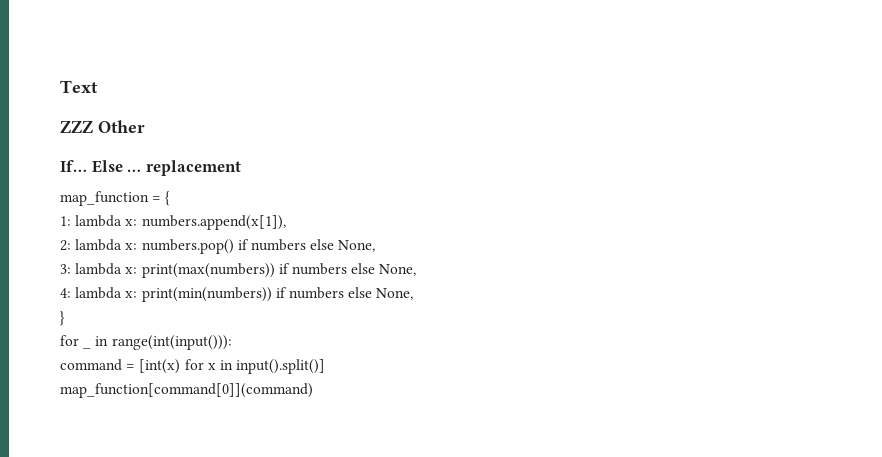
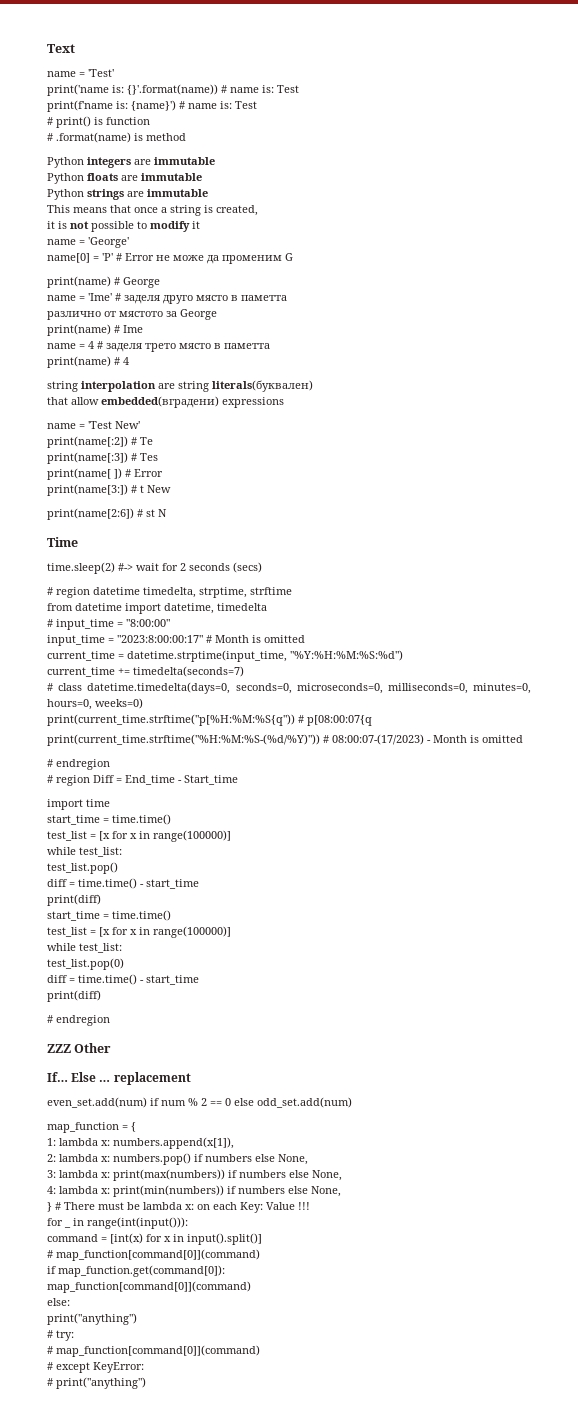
(98, 86) none -> [47,69,114,77] [47,84,299,96] [47,100,257,112] [47,116,150,128] [47,132,186,143] [47,157,215,168] [47,173,202,184] [47,189,208,200] [47,205,258,216] [47,221,200,232] [47,237,129,248] [47,253,293,264] [47,276,160,288] [47,293,287,304] [47,309,217,320] [47,324,143,336] [47,341,270,352] [47,356,129,368] [47,380,313,392] [47,396,284,408] [47,421,140,429] [47,436,153,448] [47,452,158,464] [47,468,163,480] [47,484,171,496] [47,508,167,520] [47,537,78,547] [47,562,262,574] [47,587,292,598] [47,603,267,614] [47,619,170,630] [47,635,305,646] [47,650,403,662] [47,666,244,677] [47,682,531,694] [47,698,143,710] [47,714,372,726] [47,734,523,746] [47,759,110,770] [47,775,238,786] [47,799,110,810] [47,814,171,825] [47,830,231,842] [47,847,122,857] [47,862,118,874] [47,878,199,889] [47,894,101,906] [47,910,171,921] [47,926,231,938] [47,943,122,953] [47,958,124,970] [47,974,199,985] [47,990,101,1002] [47,1015,110,1026] // name = 'Test' // print('name is: {}'.format(name)) # name is: Test // print(f'name is: {name}') # name is: Test // # print() is function // # .format(name) is method // Python integers are immutable // Python floats are immutable // Python strings are immutable // This means that once a string is created, // it is not possible to modify it // name = 'George' // name[0] = 'P' # Error не може да променим G // print(name) # George // name = 'Ime' # заделя друго място в паметта // различно от мястото за George // print(name) # Ime // name = 4 # заделя трето място в паметта // print(name) # 4 // string interpolation are string literals(буквален) // that allow embedded(вградени) expressions // name = 'Test New' // print(name[:2]) # Te // print(name[:3]) # Tes // print(name[ ]) # Error // print(name[3:]) # t New // print(name[2:6]) # st N // Time // time.sleep(2) #-> wait for 2 seconds (secs) // # region datetime timedelta, strptime, strftime // from datetime import datetime, timedelta // # input_time = "8:00:00" // input_time = "2023:8:00:00:17" # Month is omitted // current_time = datetime.strptime(input_time, "%Y:%H:%M:%S:%d") // current_time += timedelta(seconds=7) // # class datetime.timedelta(days=0, seconds=0, microseconds=0, milliseconds=0, minutes=0, hours=0, weeks=0) // print(current_time.strftime("p[%H:%M:%S{q")) # p[08:00:07{q // print(current_time.strftime("%H:%M:%S-(%d/%Y)")) # 08:00:07-(17/2023) - Month is omitted // # endregion // # region Diff = End_time - Start_time // import time // start_time = time.time() // test_list = [x for x in range(100000)] // while test_list: // test_list.pop() // diff = time.time() - start_time // print(diff) // start_time = time.time() // test_list = [x for x in range(100000)] // while test_list: // test_list.pop(0) // diff = time.time() - start_time // print(diff) // # endregion
(241, 168) none -> [47,1097,352,1108] // even_set.add(num) if num % 2 == 0 else odd_set.add(num)
(65, 318) none -> [55,1202,310,1213] # There must be lambda x: on each Key: Value !!!
[60,383,313,398] map_function[command[0]](command) -> [47,1249,260,1261] [47,1265,225,1277] [47,1281,251,1293] [47,1298,70,1306] [47,1313,137,1325] [47,1330,74,1341] [47,1345,260,1357] [47,1362,144,1373] [47,1377,146,1389] # map_function[command[0]](command) // if map_function.get(command[0]): // map_function[command[0]](command) // else: // print("anything") // # try: // # map_function[command[0]](command) // # except KeyError: // # print("anything")

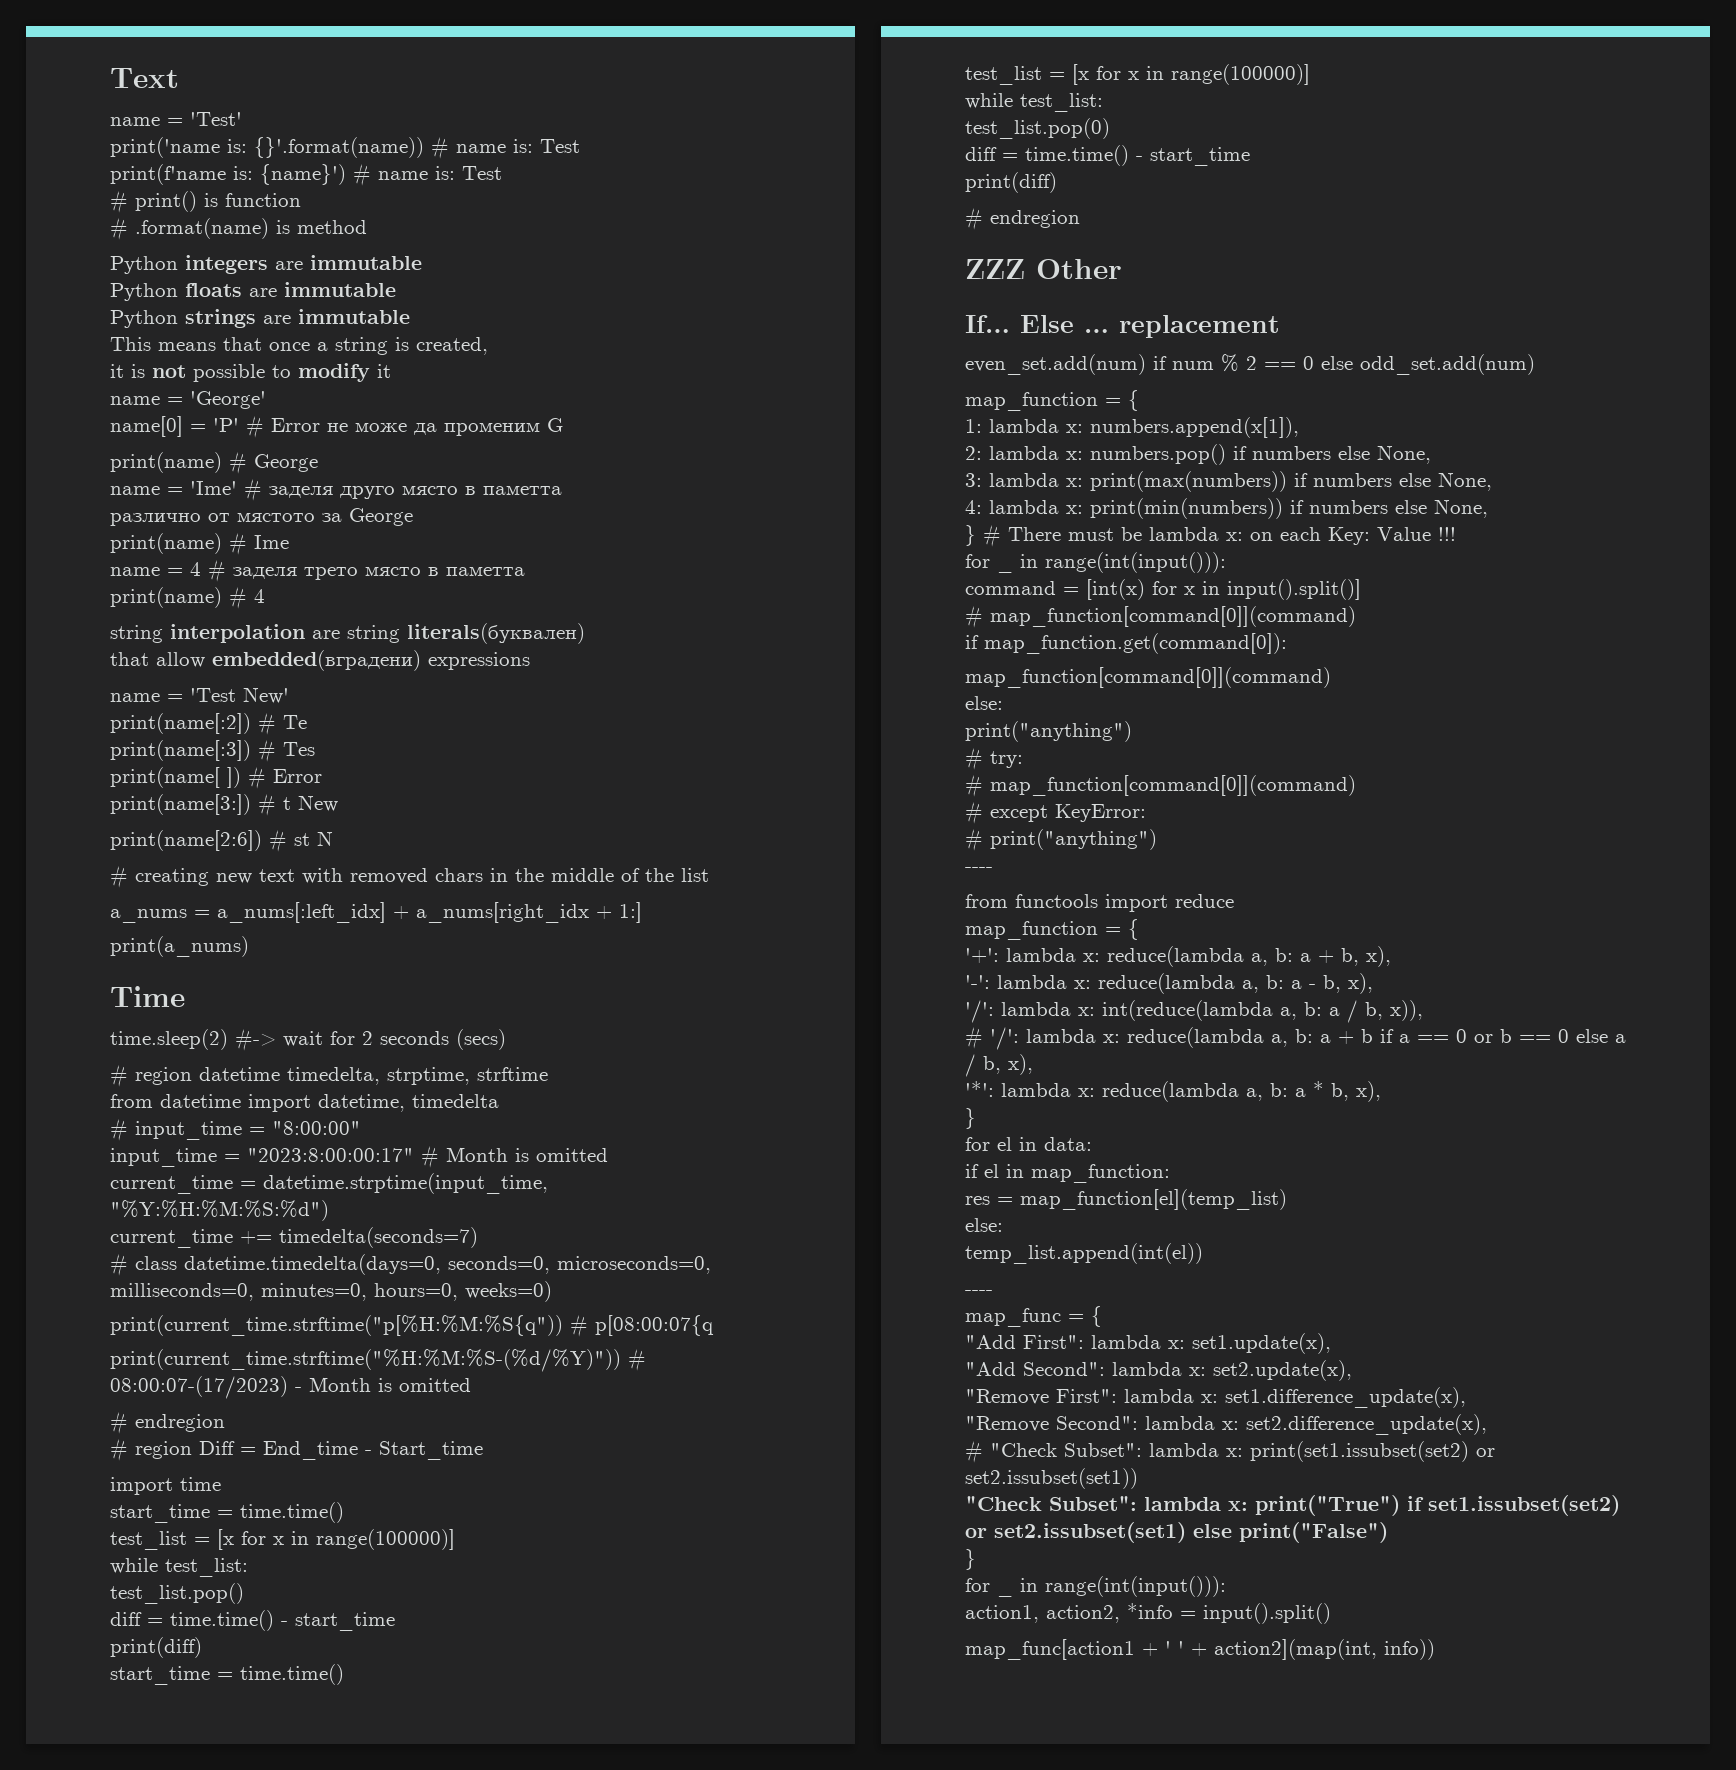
(167, 513) none -> [110,865,709,888] [110,902,642,923] [110,936,249,957] // # creating new text with removed chars in the middle of the list // a_nums = a_nums[:left_idx] + a_nums[right_idx + 1:] // print(a_nums)
(146, 1383) none -> [965,867,993,872] [965,894,1234,912] [965,919,1139,940] [965,946,1391,967] [965,973,1373,994] [965,1000,1423,1023] [965,1026,1626,1050] [965,1054,1033,1077] [965,1081,1381,1102] [965,1108,976,1129] [965,1137,1092,1151] [965,1164,1170,1183] [965,1189,1287,1210] [965,1218,1003,1232] [965,1243,1203,1264] [965,1290,993,1295] [965,1306,1102,1327] [965,1333,1331,1354] [965,1360,1352,1381] [965,1387,1466,1408] [965,1414,1487,1435] [965,1440,1495,1463] [965,1468,1138,1489] [965,1495,1620,1516] [965,1522,1388,1543] [965,1549,976,1570] [965,1578,990,1592] [997,1592,1013,1597] [1020,1576,1226,1597] [965,1603,1331,1624] [965,1639,1435,1660] // ---- // from functools import reduce // map_function = { // '+': lambda x: reduce(lambda a, b: a + b, x), // '-': lambda x: reduce(lambda a, b: a - b, x), // '/': lambda x: int(reduce(lambda a, b: a / b, x)), // # '/': lambda x: reduce(lambda a, b: a + b if a == 0 or b == 0 else a / b, x), // '*': lambda x: reduce(lambda a, b: a * b, x), // } // for el in data: // if el in map_function: // res = map_function[el](temp_list) // else: // temp_list.append(int(el)) // ---- // map_func = { // "Add First": lambda x: set1.update(x), // "Add Second": lambda x: set2.update(x), // "Remove First": lambda x: set1.difference_update(x), // "Remove Second": lambda x: set2.difference_update(x), // # "Check Subset": lambda x: print(set1.issubset(set2) or set2.issubset(set1)) // "Check Subset": lambda x: print("True") if set1.issubset(set2) or set2.issubset(set1) else print("False") // } // for _ in range(int(input())): // action1, action2, *info = input().split() // map_func[action1 + ' ' + action2](map(int, info))

